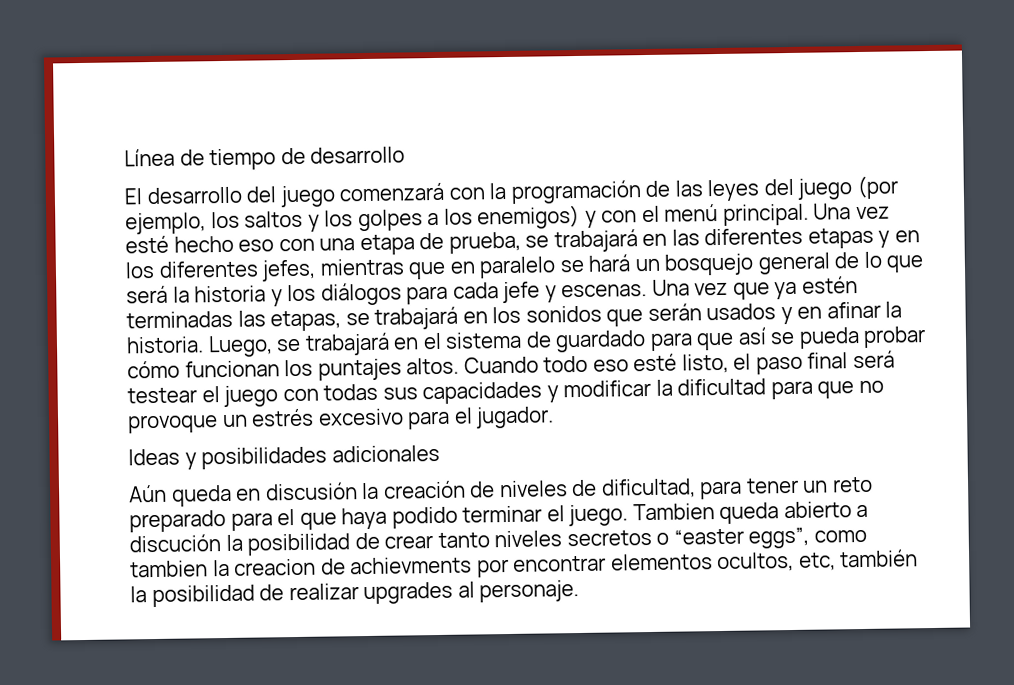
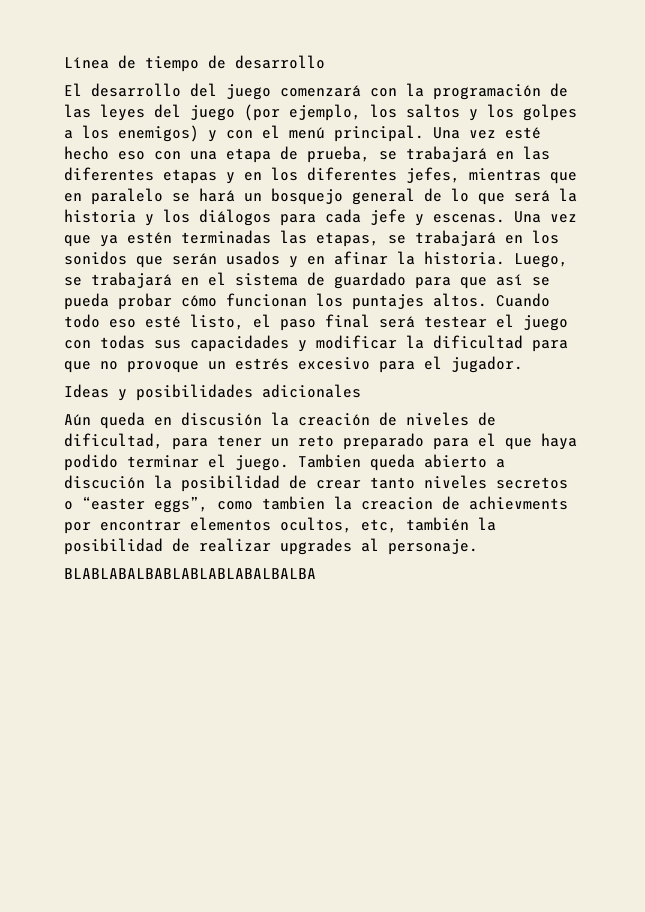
(580, 591) none -> [64,568,316,579] // BLABLABALBABLABLABLABALBALBA

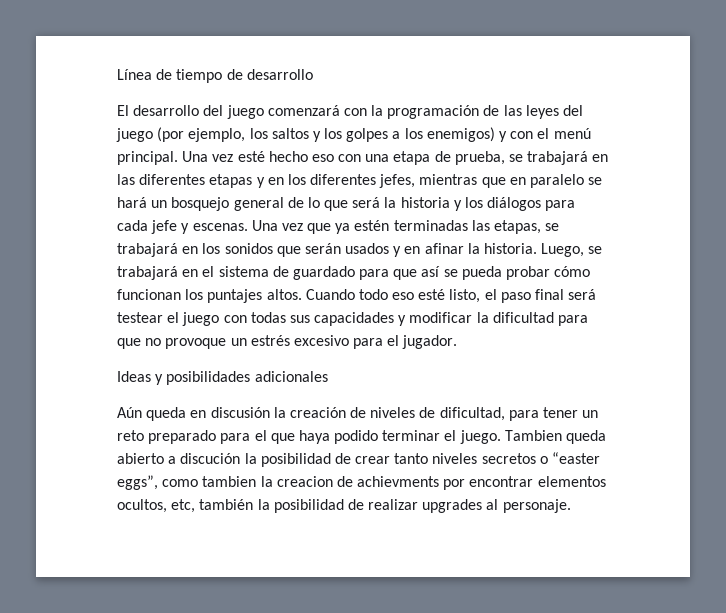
[64,568,316,579] // BLABLABALBABLABLABLABALBALBA -> (571, 506) none

